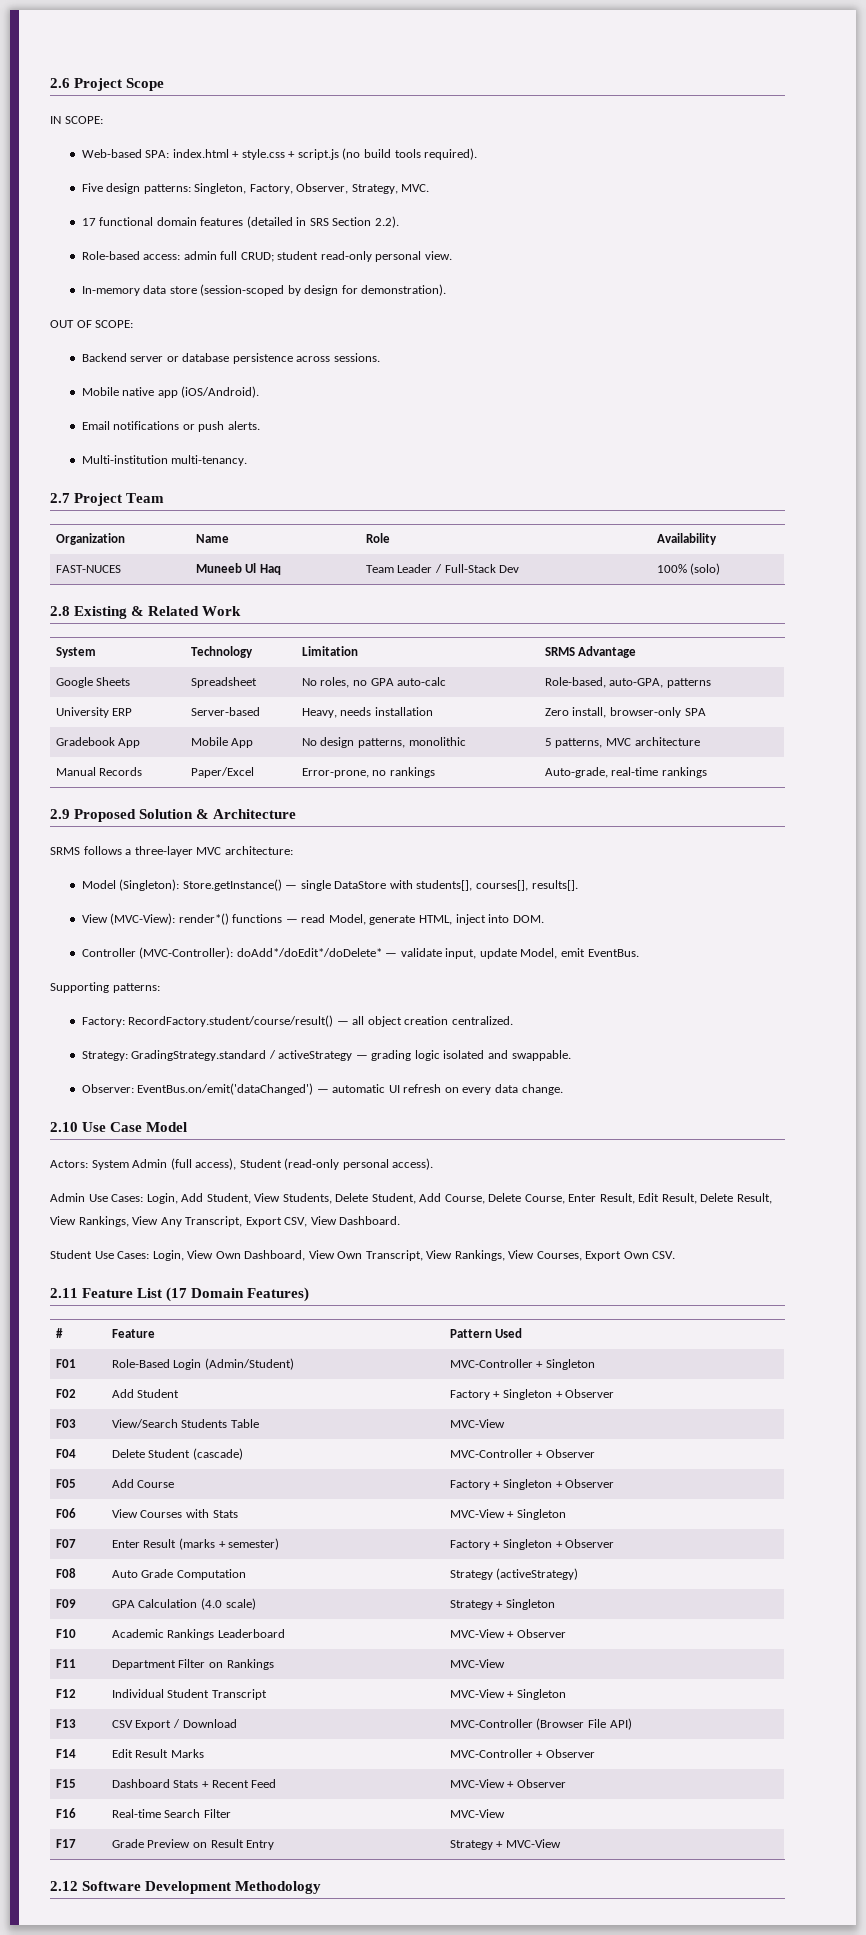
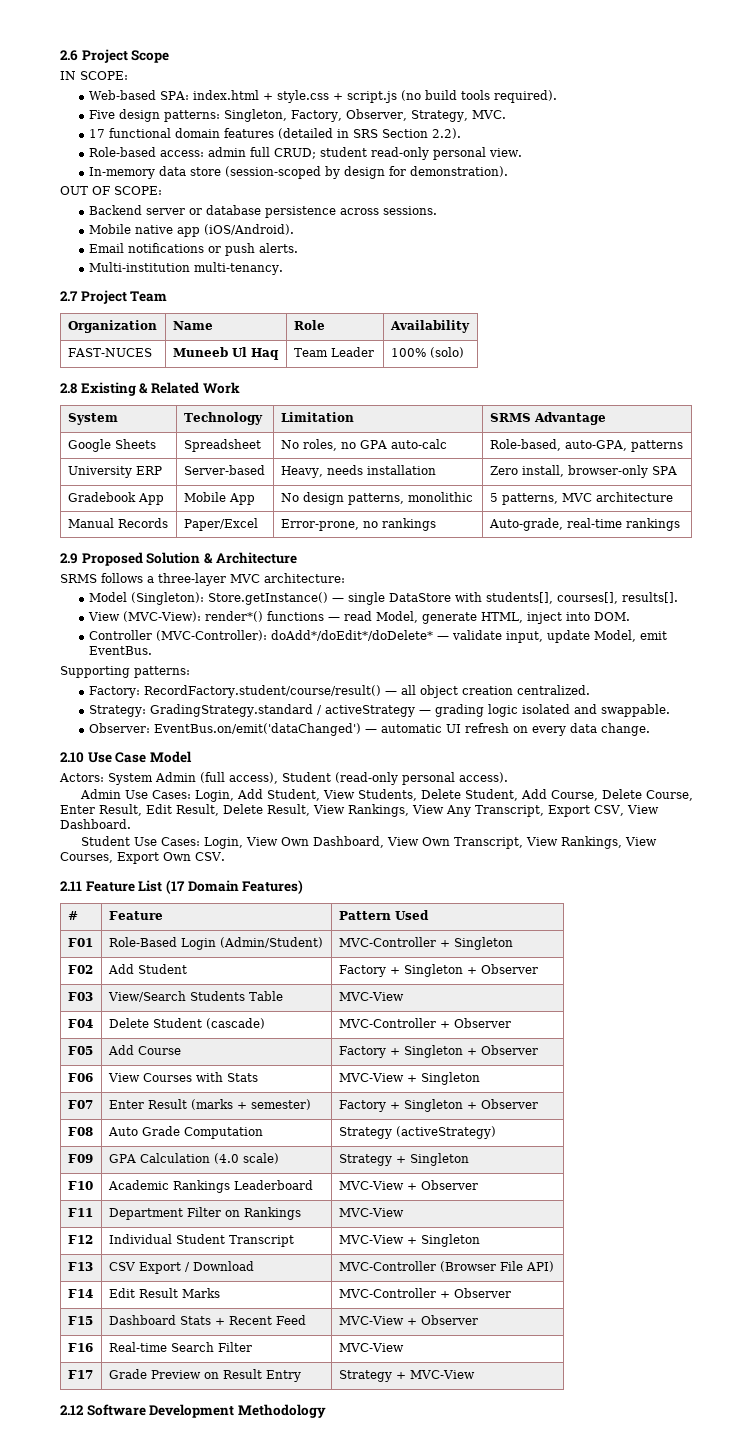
[434,564,520,573] / Full-Stack Dev -> (374, 352) none

